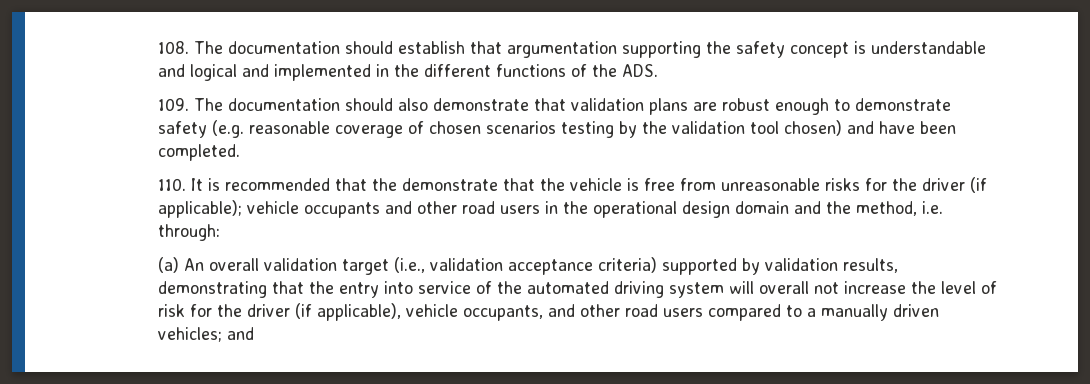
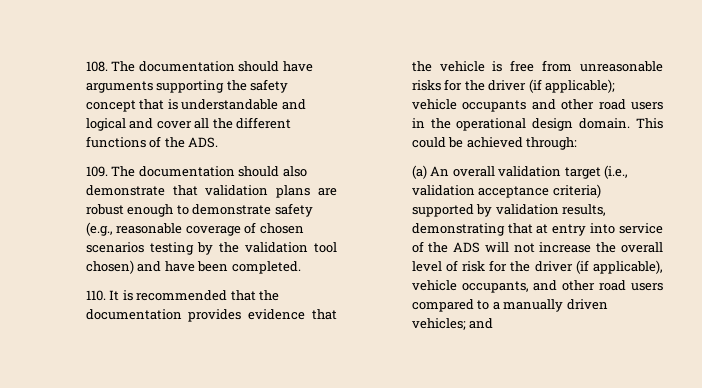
[397,41,617,58] establish that argumentation -> [282,61,313,72] [85,81,153,93] have arguments
(849, 50) none -> [139,99,165,110] that
[273,64,389,81] implemented in -> [156,118,210,129] cover all
[211,120,244,138] (e.g. -> [85,222,113,236] (e.g.,
[401,178,498,191] demonstrate -> [85,309,306,322] documentation provides evidence
[734,201,943,216] domain and the method, i.e. -> [579,118,663,129] [411,137,523,148] domain. This could be achieved
[308,281,334,294] the -> [536,224,549,234] at
[526,281,809,298] automated driving system will overall -> [453,242,509,253] ADS will
(936, 287) none -> [621,242,663,253] overall

